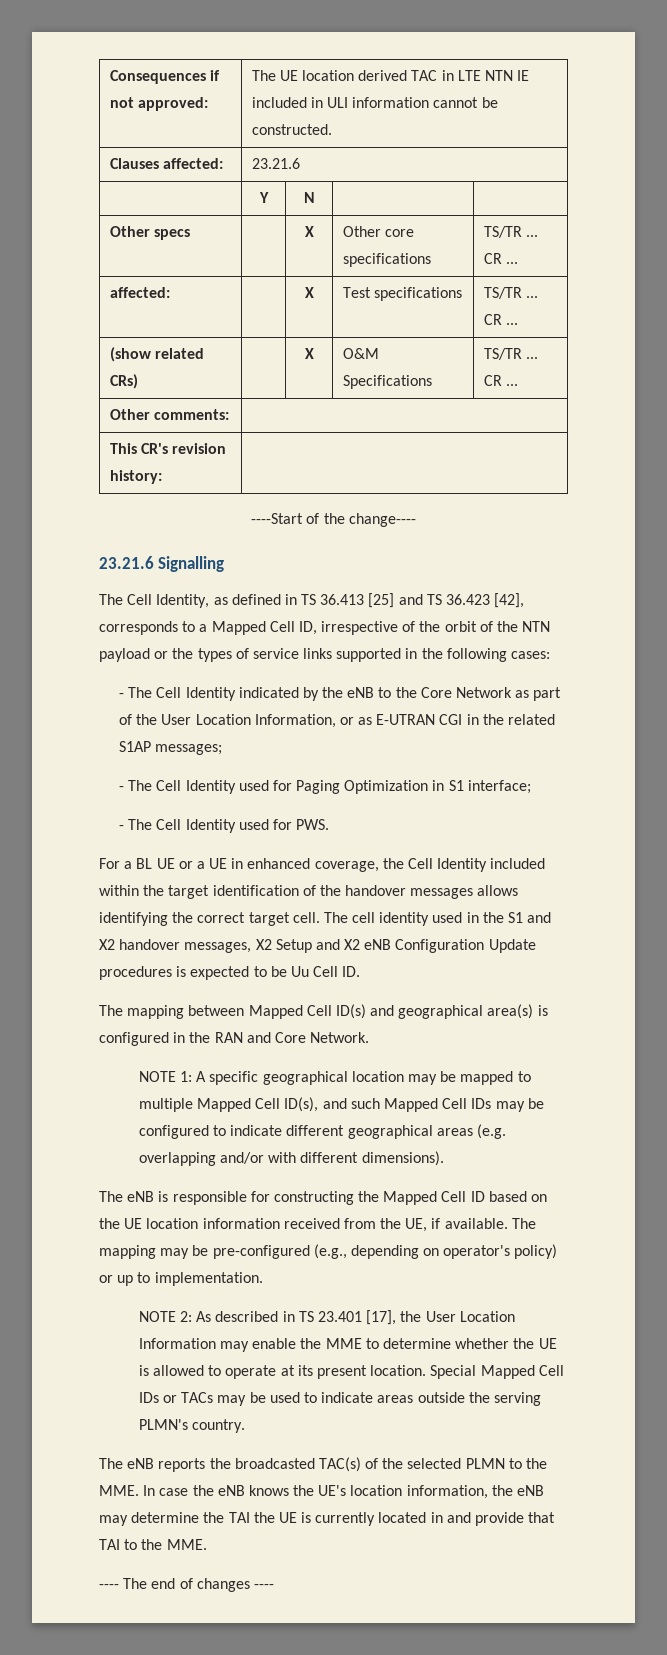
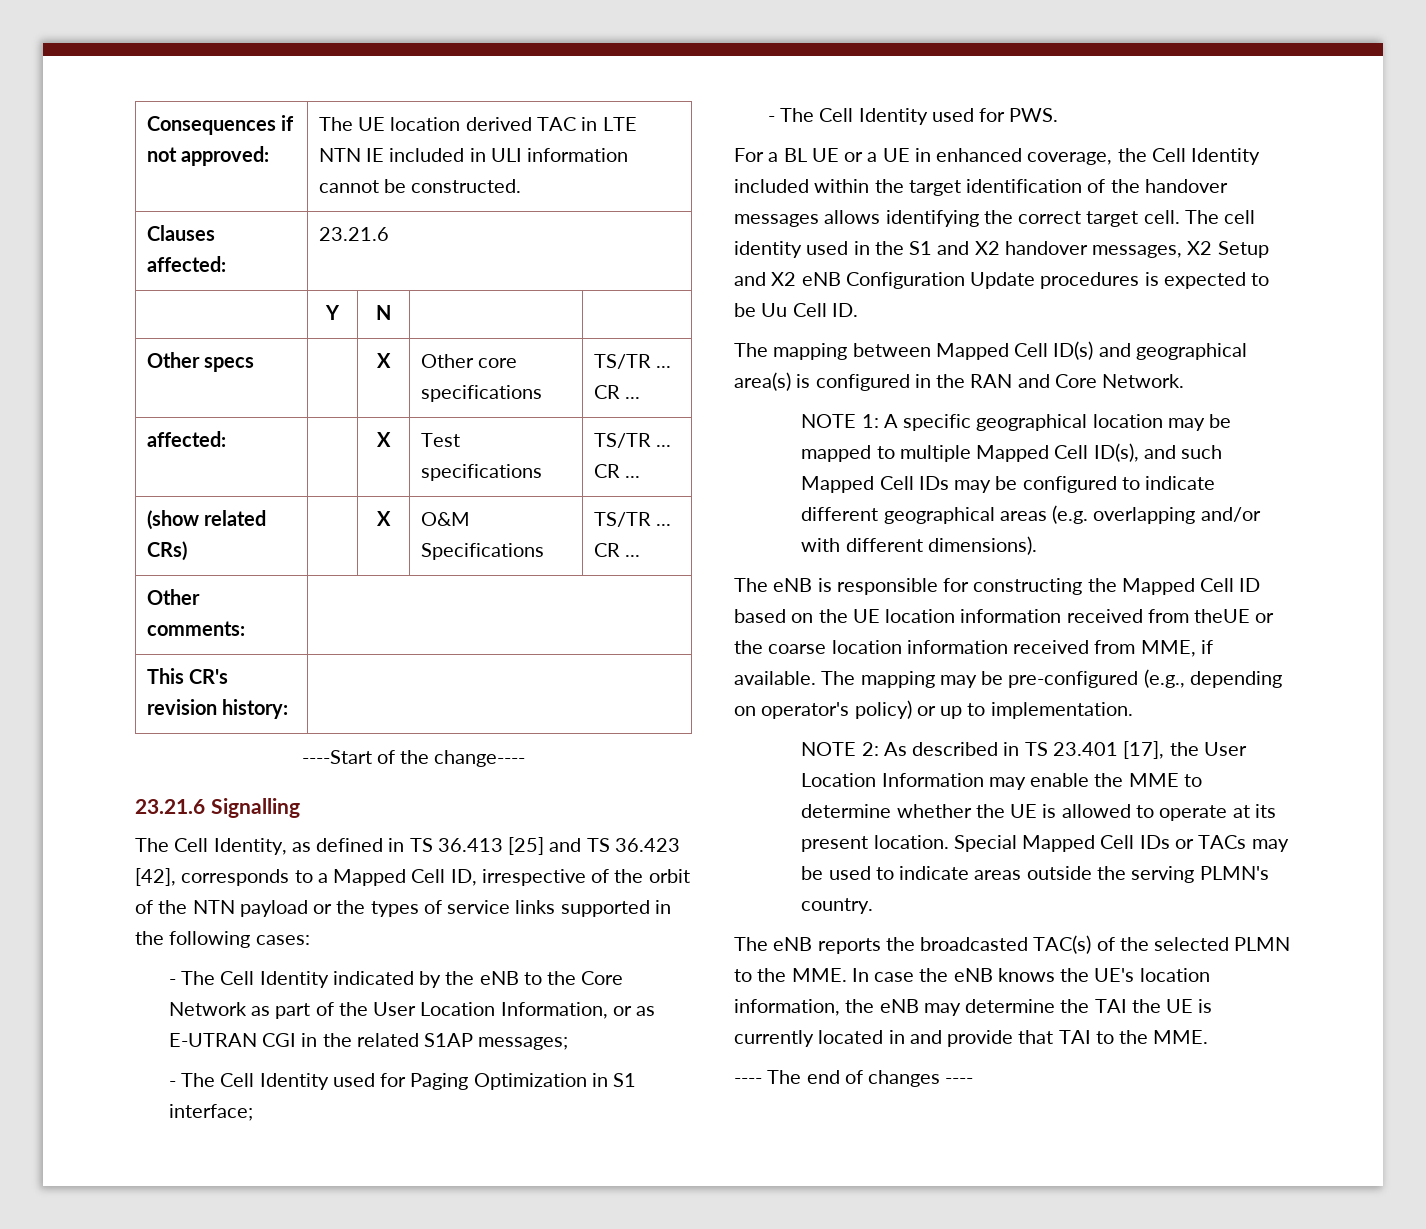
[380,1218,428,1232] the UE, -> [1194,609,1275,623] [734,640,1196,657] theUE or the coarse location information received from MME,

